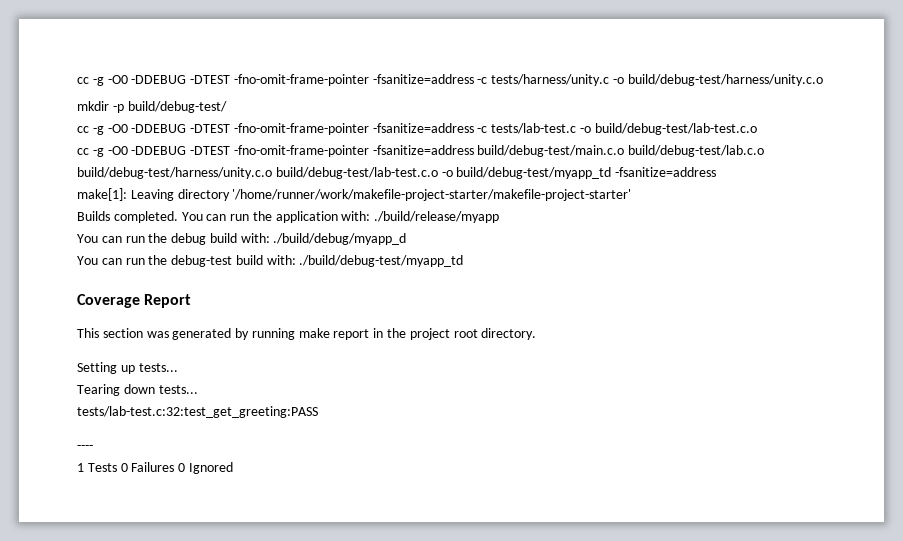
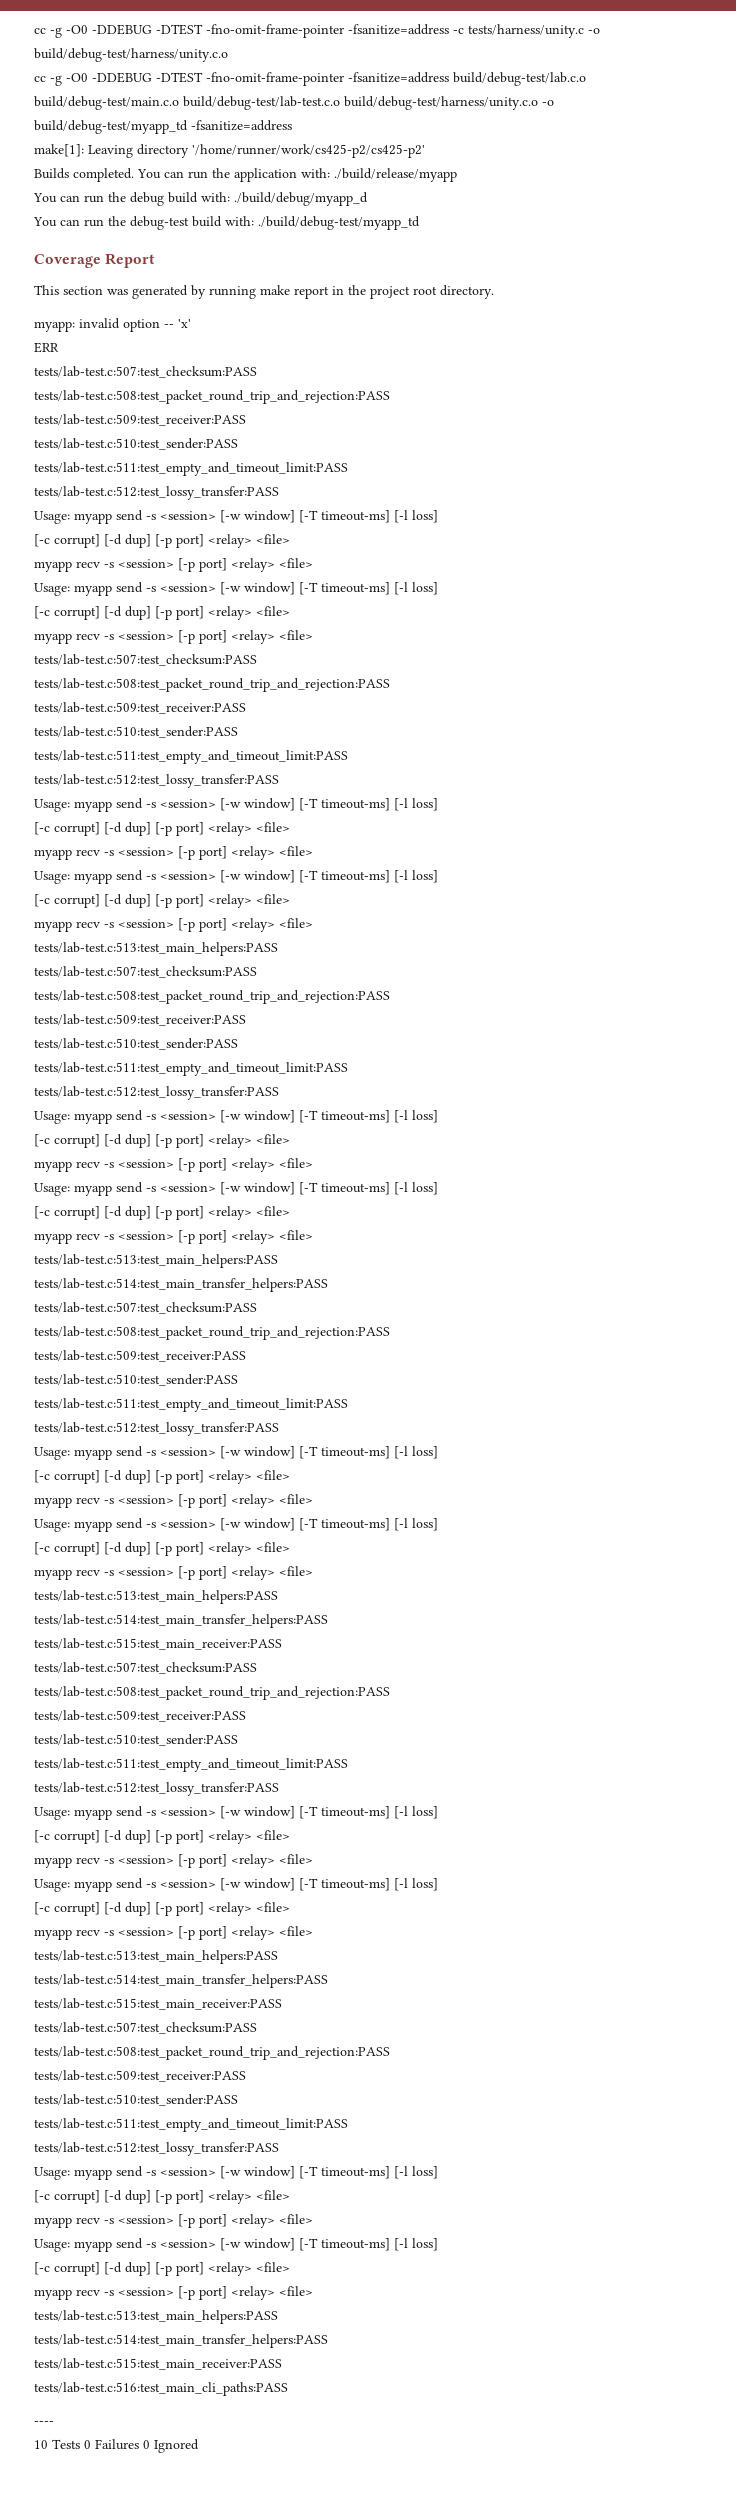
[77,101,227,113] [77,123,757,135] [77,145,765,157] [77,167,438,179] // mkdir -p build/debug-test/ // cc -g -O0 -DDEBUG -DTEST -fno-omit-frame-pointer -fsanitize=address -c tests/lab-test.c -o build/debug-test/lab-test.c.o // cc -g -O0 -DDEBUG -DTEST -fno-omit-frame-pointer -fsanitize=address build/debug-test/main.c.o build/debug-test/lab.c.o build/debug-test/harness/unity.c.o build/debug-test/lab-test.c.o -> [34,72,586,86] [34,96,538,110] // cc -g -O0 -DDEBUG -DTEST -fno-omit-frame-pointer -fsanitize=address build/debug-test/lab.c.o build/debug-test/main.c.o build/debug-test/lab-test.c.o build/debug-test/harness/unity.c.o
[232,189,632,201] '/home/runner/work/makefile-project-starter/makefile-project-starter' -> [192,144,425,158] '/home/runner/work/cs425-p2/cs425-p2'
[77,362,178,374] [77,384,198,396] [77,406,318,418] Setting up tests... // Tearing down tests... // tests/lab-test.c:32:test_get_greeting:PASS -> [34,318,191,332] [34,342,59,353] [34,366,257,378] [34,390,390,404] [34,414,246,426] [34,438,238,450] [34,462,348,476] [34,486,279,500] [34,510,438,524] [34,534,290,548] [34,558,313,572] [34,582,438,596] [34,606,290,620] [34,630,313,644] [34,654,257,666] [34,678,390,692] [34,702,246,714] [34,726,238,738] [34,750,348,764] [34,774,279,788] [34,798,438,812] [34,822,290,836] [34,846,313,860] [34,870,438,884] [34,894,290,908] [34,918,313,932] [34,942,278,956] [34,966,257,978] [34,990,390,1004] [34,1014,246,1026] [34,1038,238,1050] [34,1062,348,1076] [34,1086,279,1100] [34,1110,438,1124] [34,1134,290,1148] [34,1158,313,1172] [34,1182,438,1196] [34,1206,290,1220] [34,1230,313,1244] [34,1254,278,1268] [34,1278,328,1292] [34,1302,257,1314] [34,1326,390,1340] [34,1350,246,1362] [34,1374,238,1386] [34,1398,348,1412] [34,1422,279,1436] [34,1446,438,1460] [34,1470,290,1484] [34,1494,313,1508] [34,1518,438,1532] [34,1542,290,1556] [34,1566,313,1580] [34,1590,278,1604] [34,1614,328,1628] [34,1638,282,1650] [34,1662,257,1674] [34,1686,390,1700] [34,1710,246,1722] [34,1734,238,1746] [34,1758,348,1772] [34,1782,279,1796] [34,1806,438,1820] [34,1830,290,1844] [34,1854,313,1868] [34,1878,438,1892] [34,1902,290,1916] [34,1926,313,1940] [34,1950,278,1964] [34,1974,328,1988] [34,1998,282,2010] [34,2022,257,2034] [34,2046,390,2060] [34,2070,246,2082] [34,2094,238,2106] [34,2118,348,2132] [34,2142,279,2156] [34,2166,438,2180] [34,2190,290,2204] [34,2214,313,2228] [34,2238,438,2252] [34,2262,290,2276] [34,2286,313,2300] [34,2310,278,2324] [34,2334,328,2348] [34,2358,282,2370] [34,2382,288,2396] myapp: invalid option -- 'x' // ERR // tests/lab-test.c:507:test_checksum:PASS // tests/lab-test.c:508:test_packet_round_trip_and_rejection:PASS // tests/lab-test.c:509:test_receiver:PASS // tests/lab-test.c:510:test_sender:PASS // tests/lab-test.c:511:test_empty_and_timeout_limit:PASS // tests/lab-test.c:512:test_lossy_transfer:PASS // Usage: myapp send -s <session> [-w window] [-T timeout-ms] [-l loss] // [-c corrupt] [-d dup] [-p port] <relay> <file> // myapp recv -s <session> [-p port] <relay> <file> // Usage: myapp send -s <session> [-w window] [-T timeout-ms] [-l loss] // [-c corrupt] [-d dup] [-p port] <relay> <file> // myapp recv -s <session> [-p port] <relay> <file> // tests/lab-test.c:507:test_checksum:PASS // tests/lab-test.c:508:test_packet_round_trip_and_rejection:PASS // tests/lab-test.c:509:test_receiver:PASS // tests/lab-test.c:510:test_sender:PASS // tests/lab-test.c:511:test_empty_and_timeout_limit:PASS // tests/lab-test.c:512:test_lossy_transfer:PASS // Usage: myapp send -s <session> [-w window] [-T timeout-ms] [-l loss] // [-c corrupt] [-d dup] [-p port] <relay> <file> // myapp recv -s <session> [-p port] <relay> <file> // Usage: myapp send -s <session> [-w window] [-T timeout-ms] [-l loss] // [-c corrupt] [-d dup] [-p port] <relay> <file> // myapp recv -s <session> [-p port] <relay> <file> // tests/lab-test.c:513:test_main_helpers:PASS // tests/lab-test.c:507:test_checksum:PASS // tests/lab-test.c:508:test_packet_round_trip_and_rejection:PASS // tests/lab-test.c:509:test_receiver:PASS // tests/lab-test.c:510:test_sender:PASS // tests/lab-test.c:511:test_empty_and_timeout_limit:PASS // tests/lab-test.c:512:test_lossy_transfer:PASS // Usage: myapp send -s <session> [-w window] [-T timeout-ms] [-l loss] // [-c corrupt] [-d dup] [-p port] <relay> <file> // myapp recv -s <session> [-p port] <relay> <file> // Usage: myapp send -s <session> [-w window] [-T timeout-ms] [-l loss] // [-c corrupt] [-d dup] [-p port] <relay> <file> // myapp recv -s <session> [-p port] <relay> <file> // tests/lab-test.c:513:test_main_helpers:PASS // tests/lab-test.c:514:test_main_transfer_helpers:PASS // tests/lab-test.c:507:test_checksum:PASS // tests/lab-test.c:508:test_packet_round_trip_and_rejection:PASS // tests/lab-test.c:509:test_receiver:PASS // tests/lab-test.c:510:test_sender:PASS // tests/lab-test.c:511:test_empty_and_timeout_limit:PASS // tests/lab-test.c:512:test_lossy_transfer:PASS // Usage: myapp send -s <session> [-w window] [-T timeout-ms] [-l loss] // [-c corrupt] [-d dup] [-p port] <relay> <file> // myapp recv -s <session> [-p port] <relay> <file> // Usage: myapp send -s <session> [-w window] [-T timeout-ms] [-l loss] // [-c corrupt] [-d dup] [-p port] <relay> <file> // myapp recv -s <session> [-p port] <relay> <file> // tests/lab-test.c:513:test_main_helpers:PASS // tests/lab-test.c:514:test_main_transfer_helpers:PASS // tests/lab-test.c:515:test_main_receiver:PASS // tests/lab-test.c:507:test_checksum:PASS // tests/lab-test.c:508:test_packet_round_trip_and_rejection:PASS // tests/lab-test.c:509:test_receiver:PASS // tests/lab-test.c:510:test_sender:PASS // tests/lab-test.c:511:test_empty_and_timeout_limit:PASS // tests/lab-test.c:512:test_lossy_transfer:PASS // Usage: myapp send -s <session> [-w window] [-T timeout-ms] [-l loss] // [-c corrupt] [-d dup] [-p port] <relay> <file> // myapp recv -s <session> [-p port] <relay> <file> // Usage: myapp send -s <session> [-w window] [-T timeout-ms] [-l loss] // [-c corrupt] [-d dup] [-p port] <relay> <file> // myapp recv -s <session> [-p port] <relay> <file> // tests/lab-test.c:513:test_main_helpers:PASS // tests/lab-test.c:514:test_main_transfer_helpers:PASS // tests/lab-test.c:515:test_main_receiver:PASS // tests/lab-test.c:507:test_checksum:PASS // tests/lab-test.c:508:test_packet_round_trip_and_rejection:PASS // tests/lab-test.c:509:test_receiver:PASS // tests/lab-test.c:510:test_sender:PASS // tests/lab-test.c:511:test_empty_and_timeout_limit:PASS // tests/lab-test.c:512:test_lossy_transfer:PASS // Usage: myapp send -s <session> [-w window] [-T timeout-ms] [-l loss] // [-c corrupt] [-d dup] [-p port] <relay> <file> // myapp recv -s <session> [-p port] <relay> <file> // Usage: myapp send -s <session> [-w window] [-T timeout-ms] [-l loss] // [-c corrupt] [-d dup] [-p port] <relay> <file> // myapp recv -s <session> [-p port] <relay> <file> // tests/lab-test.c:513:test_main_helpers:PASS // tests/lab-test.c:514:test_main_transfer_helpers:PASS // tests/lab-test.c:515:test_main_receiver:PASS // tests/lab-test.c:516:test_main_cli_paths:PASS
[77,463,84,472] 1 -> [34,2440,48,2449] 10

